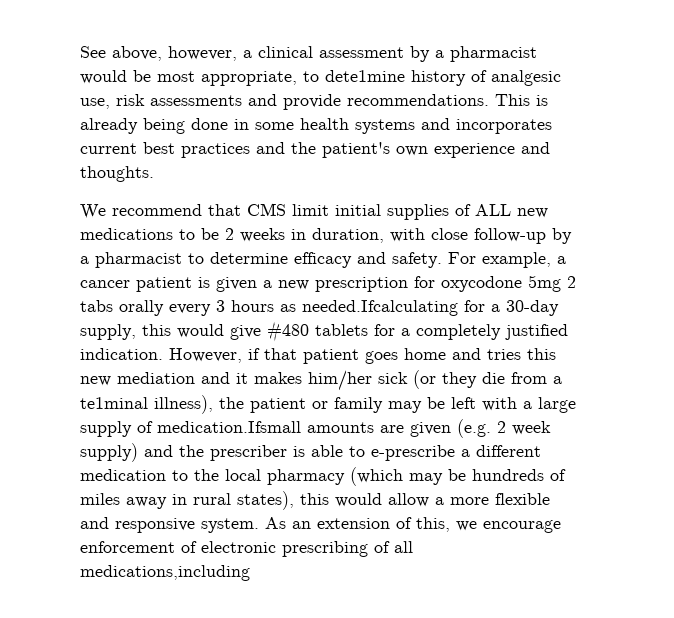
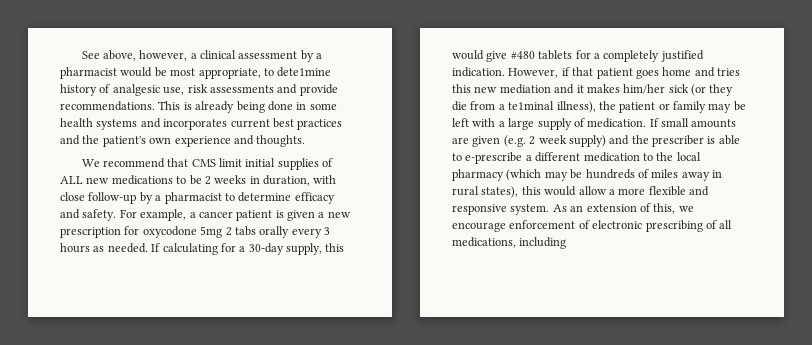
[302,300,458,316] needed.Ifcalculating -> [107,243,218,255] needed. If calculating
[157,421,301,433] medication.Ifsmall -> [587,118,689,128] medication. If small
[80,565,250,581] medications,including -> [452,237,567,249] medications, including

